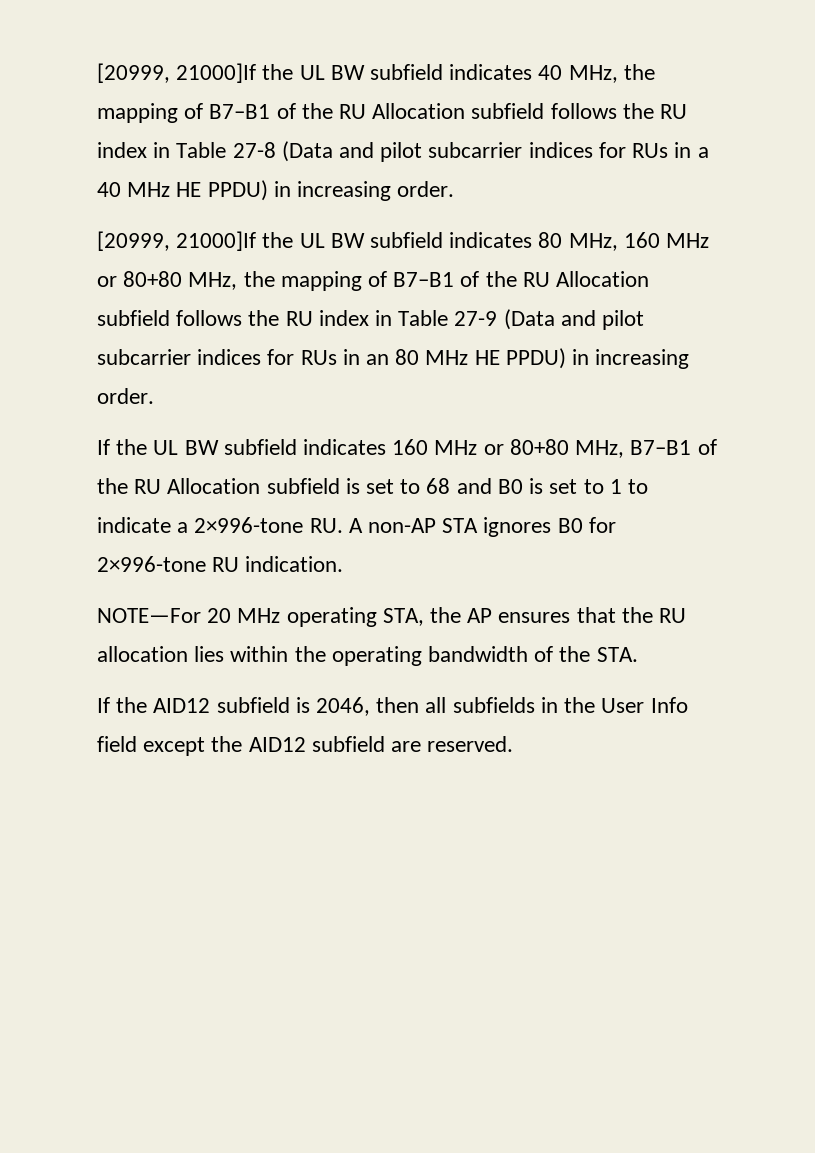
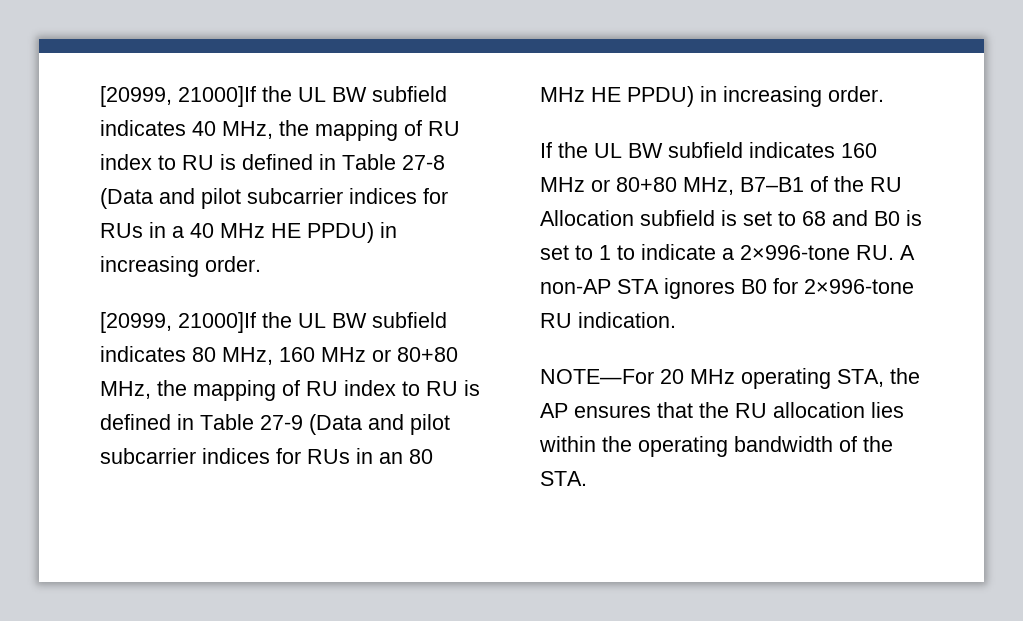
[209,103,688,119] [97,142,147,158] B7–B1 of the RU Allocation subfield follows the RU index -> [428,121,460,136] [100,154,313,170] RU index to RU is defined
[393,271,650,287] [97,310,369,326] B7–B1 of the RU Allocation subfield follows the RU index -> [306,380,480,396] [100,414,171,430] RU index to RU is defined
[97,697,688,716] [97,736,514,756] // If the AID12 subfield is 2046, then all subfields in the User Info field except the AID12 subfield are reserved. -> (587, 478) none

